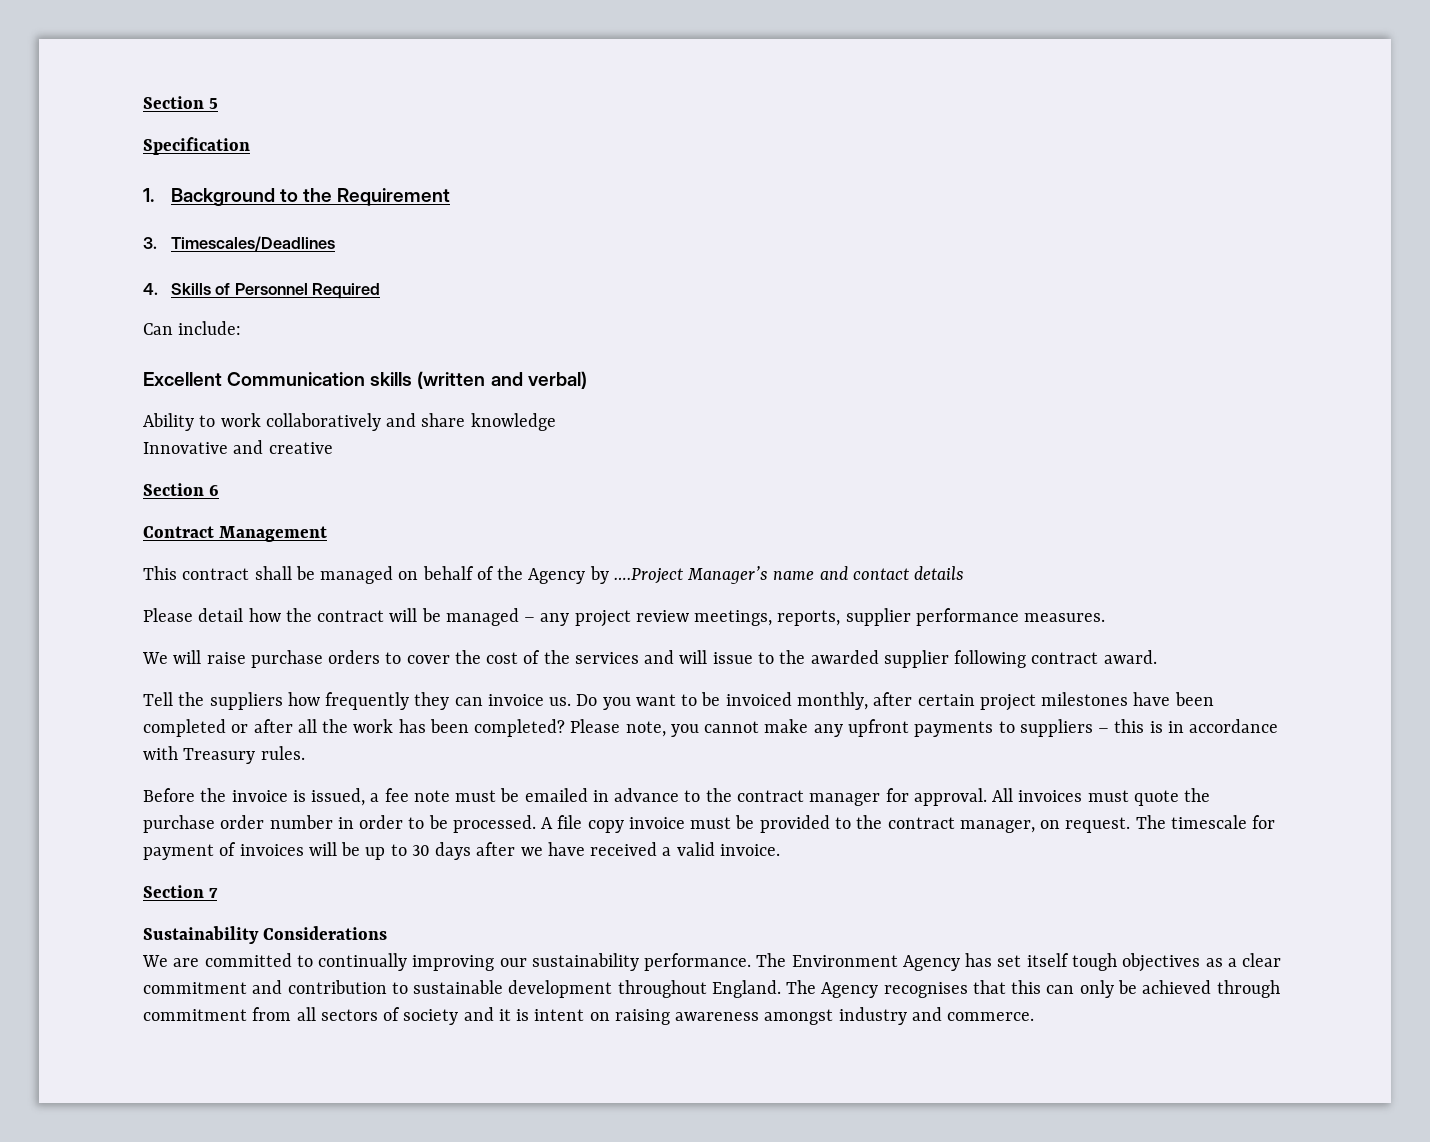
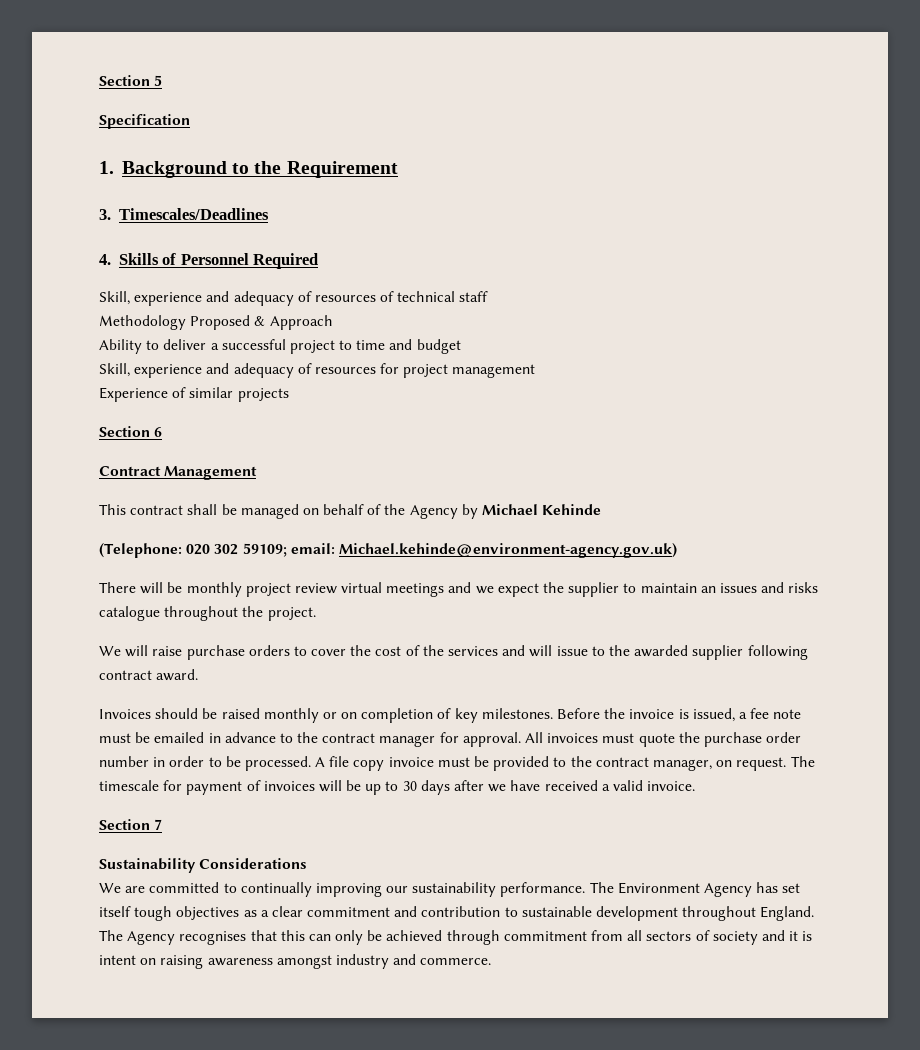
[143,321,242,335] [143,371,587,389] [143,413,556,431] [143,440,333,454] Can include: // Excellent Communication skills (written and verbal) // Ability to work collaboratively and share knowledge // Innovative and creative -> [99,291,489,306] [99,315,333,330] [99,339,461,354] [99,363,536,378] [99,387,289,402] Skill, experience and adequacy of resources of technical staff // Methodology Proposed & Approach // Ability to deliver a successful project to time and budget // Skill, experience and adequacy of resources for project management // Experience of similar projects
[613,566,965,584] [143,608,1106,627] ….Project Manager’s name and contact details // Please detail how the contract will be managed – any project review meetings, reports, supplier performance measures. -> [482,504,602,515] [99,543,677,558] [99,582,819,597] [99,606,316,621] Michael Kehinde // (Telephone: 020 302 59109; email: Michael.kehinde@environment-agency.gov.uk) // There will be monthly project review virtual meetings and we expect the supplier to maintain an issues and risks catalogue throughout the project.
[143,692,1214,711] [143,719,1279,737] [143,746,305,764] Tell the suppliers how frequently they can invoice us. Do you want to be invoiced monthly, after certain project milestones have been completed or after all the work has been completed? Please note, you cannot make any upfront payments to suppliers – this is in accordance with Treasury rules. // -> [99,708,553,723] Invoices should be raised monthly or on completion of key milestones.

